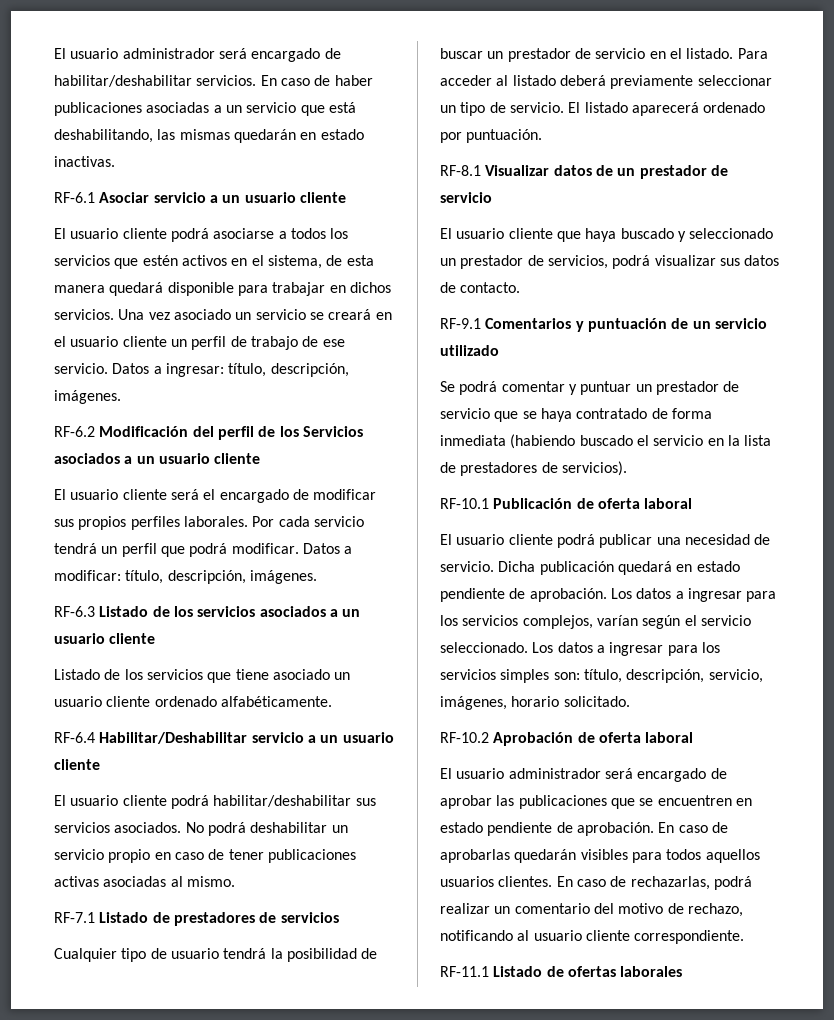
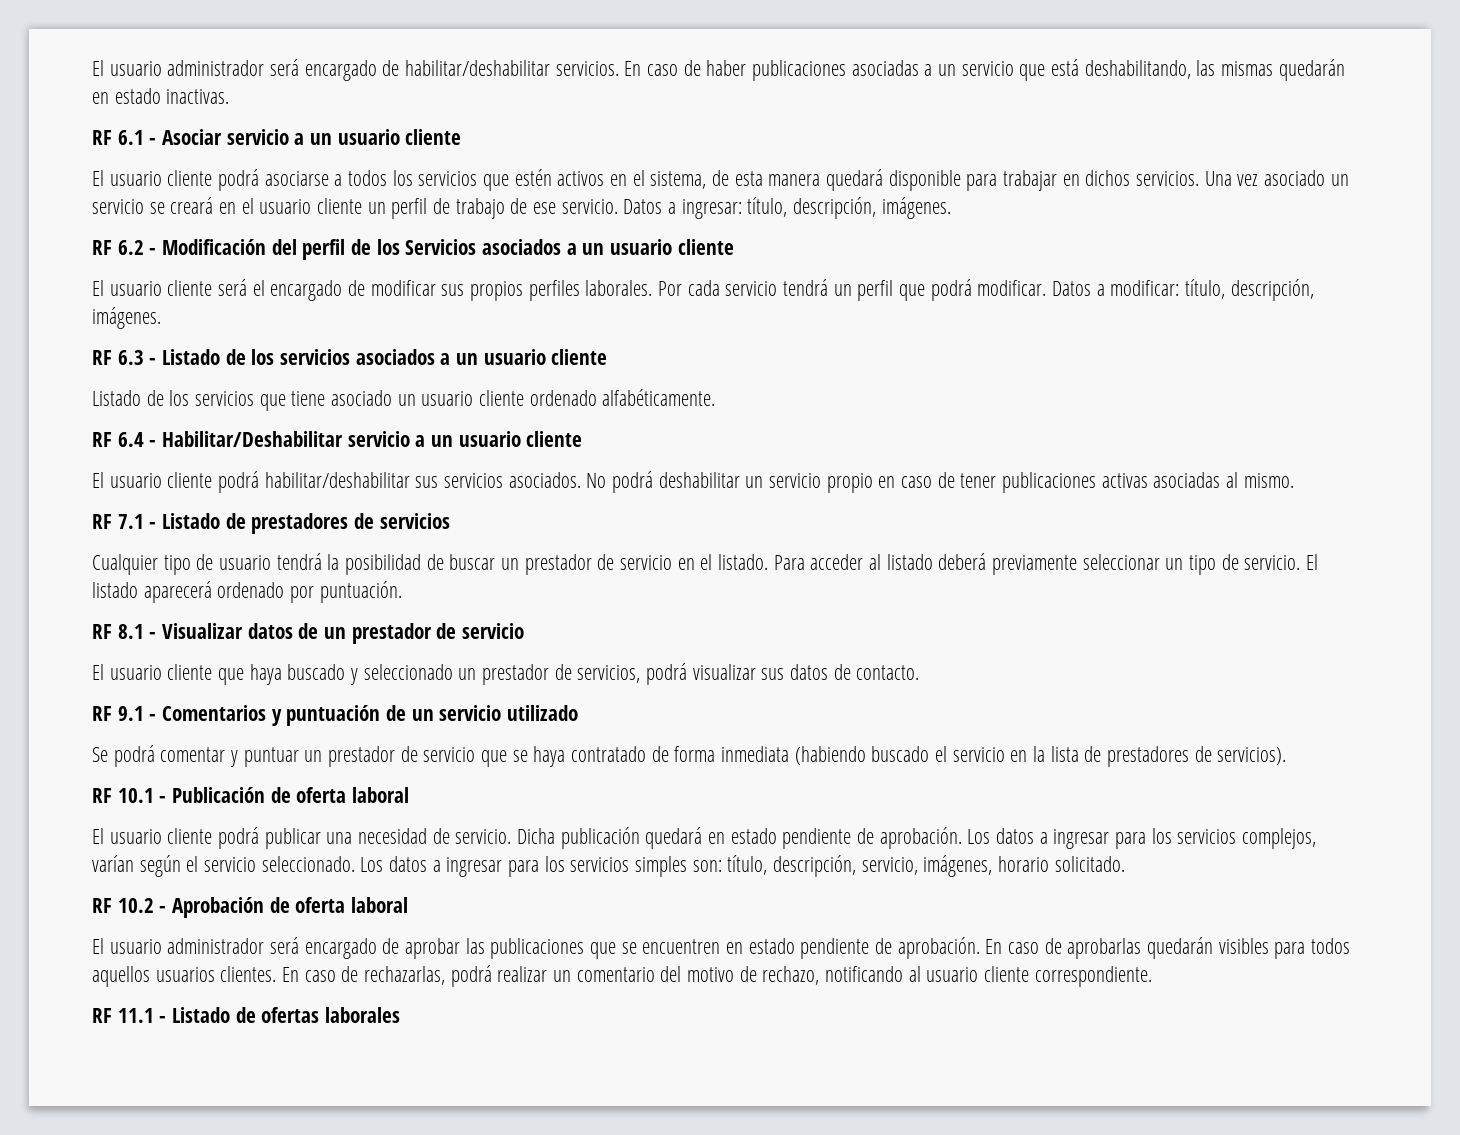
[54,192,95,203] RF-6.1 -> [92,130,157,145] RF 6.1 -
[54,426,95,437] RF-6.2 -> [92,240,157,255] RF 6.2 -
[54,606,95,617] RF-6.3 -> [92,350,157,365] RF 6.3 -
[54,732,95,743] RF-6.4 -> [92,432,157,447] RF 6.4 -
[54,912,95,923] RF-7.1 -> [92,514,157,529] RF 7.1 -
[440,165,481,176] RF-8.1 -> [92,624,157,639] RF 8.1 -
[440,318,481,329] RF-9.1 -> [92,706,157,721] RF 9.1 -
[440,498,489,509] RF-10.1 -> [92,788,167,803] RF 10.1 -
[440,732,489,743] RF-10.2 -> [92,898,167,913] RF 10.2 -
[440,966,489,977] RF-11.1 -> [92,1008,167,1023] RF 11.1 -

